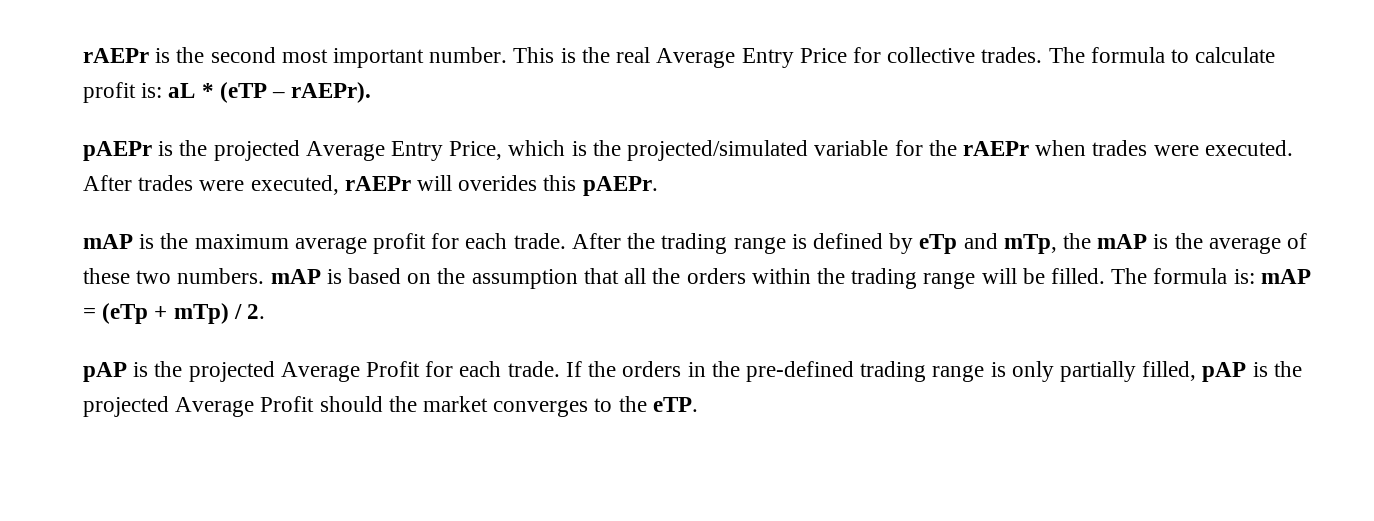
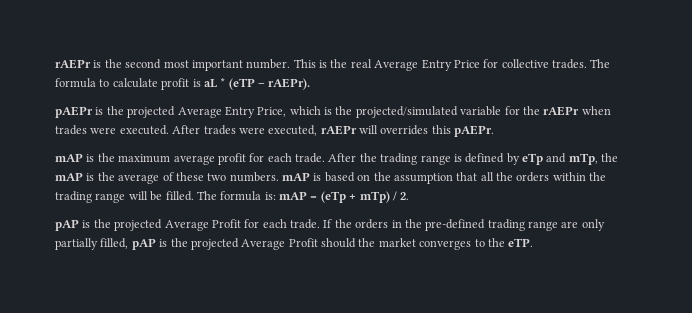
[141,83,163,98] is: -> [192,79,201,87] is
[458,175,538,191] overides -> [380,125,429,135] overrides
[990,362,1006,377] is -> [561,221,579,228] are

